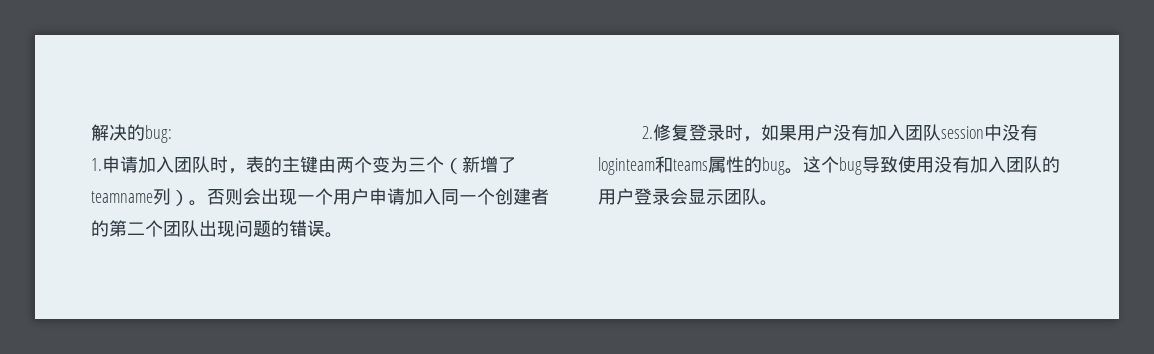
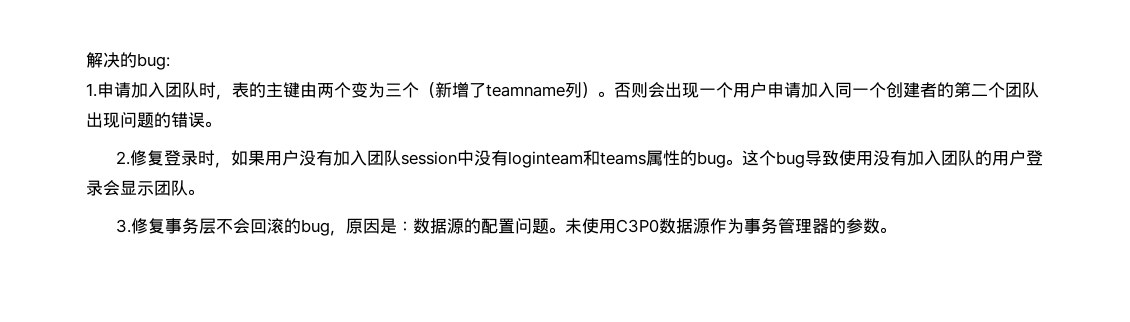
(778, 203) none -> [115,218,896,236] // 3.修复事务层不会回滚的bug，原因是：数据源的配置问题。未使用C3P0数据源作为事务管理器的参数。

